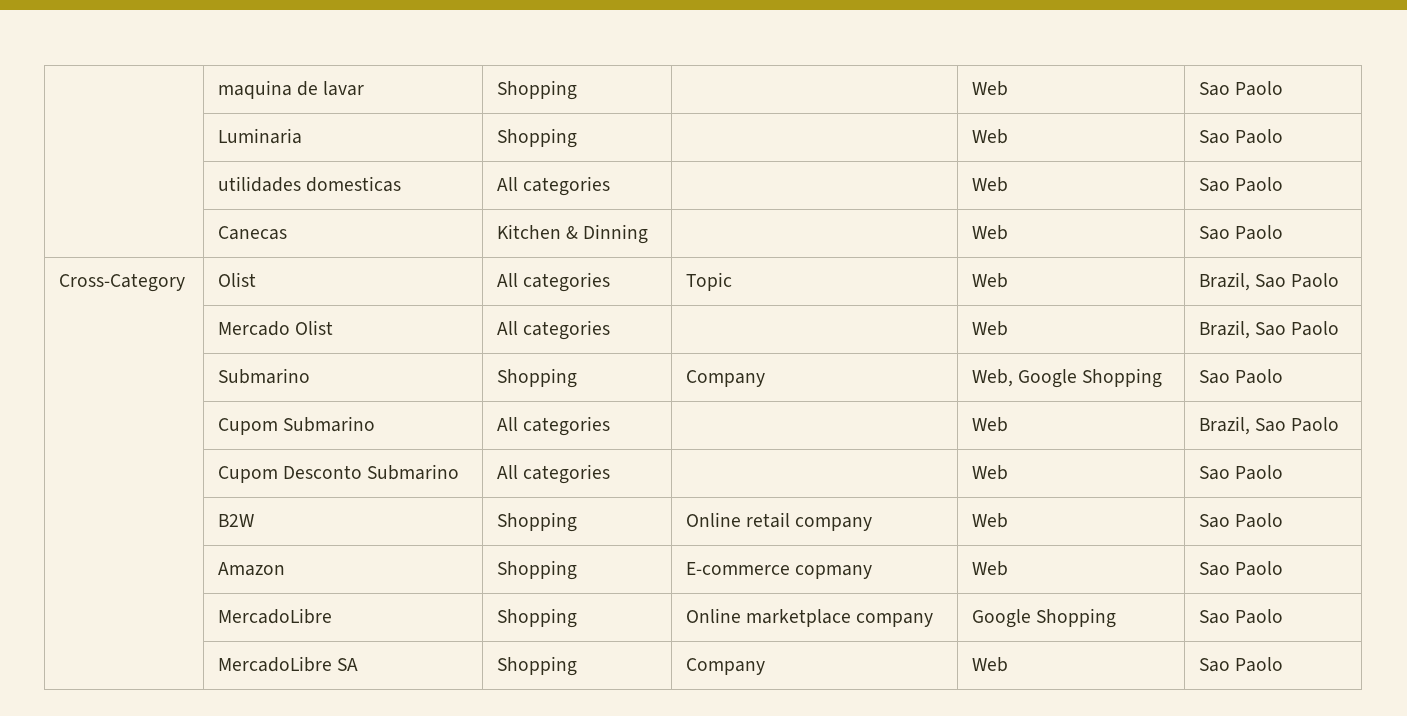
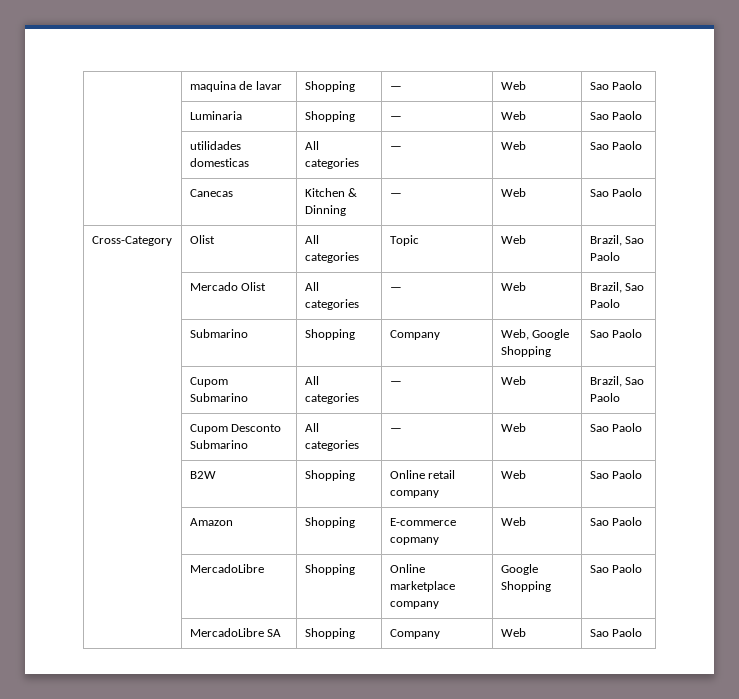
(577, 90) none -> [389,86,402,90] —
(577, 138) none -> [389,116,402,120] —
(611, 186) none -> [389,146,402,150] —
(649, 234) none -> [389,193,402,197] —
(611, 330) none -> [389,287,402,291] —
(611, 426) none -> [389,381,402,385] —
(611, 474) none -> [389,428,402,432] —

